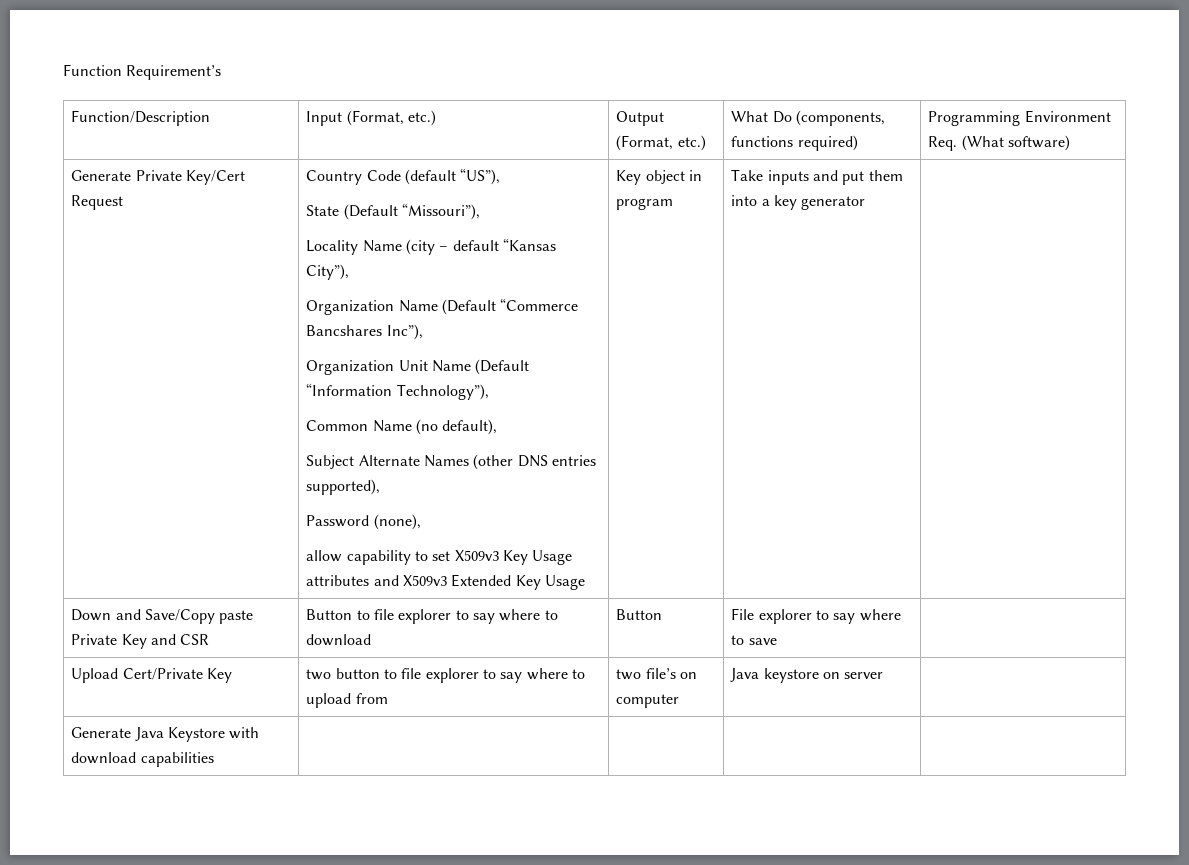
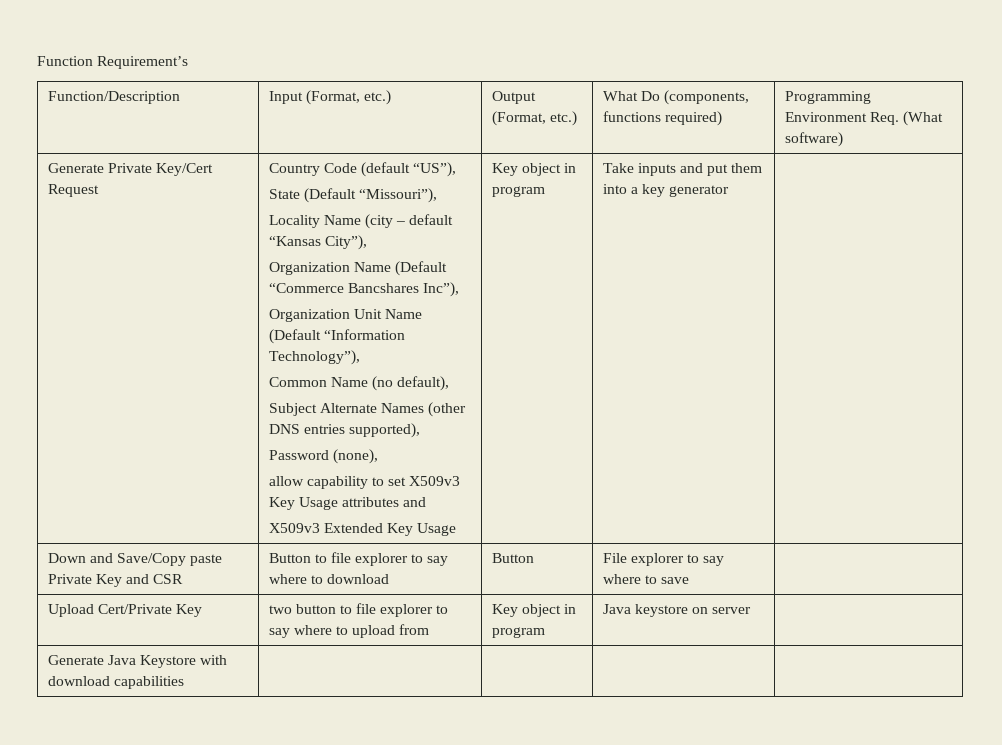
(399, 580) none -> (427, 502) //
[616,668,697,680] [616,694,680,708] two file’s on computer -> [491,604,576,617] [491,627,545,638] Key object in program

